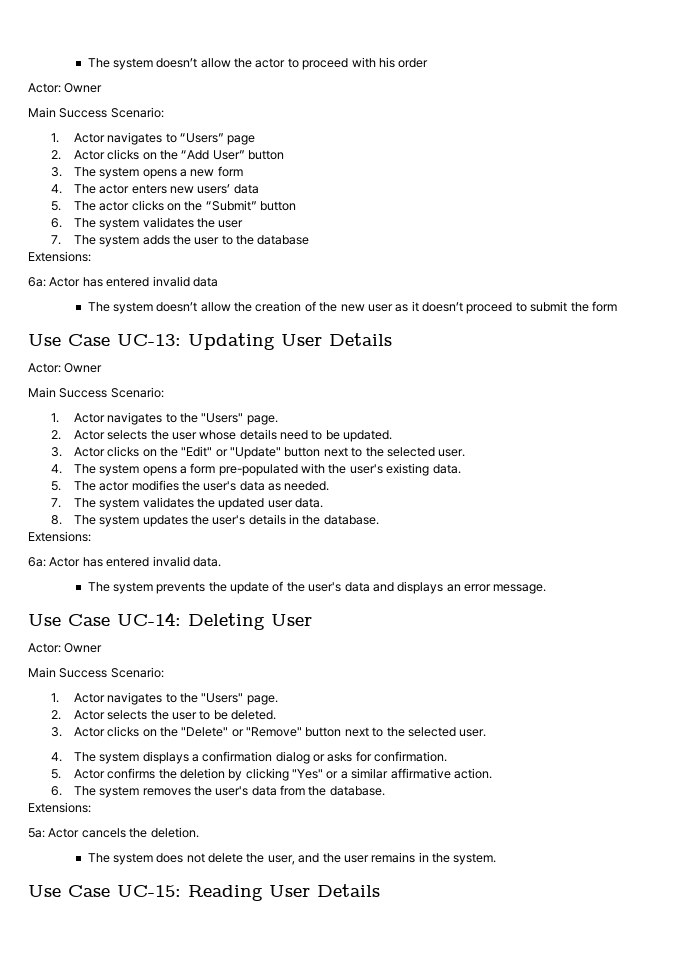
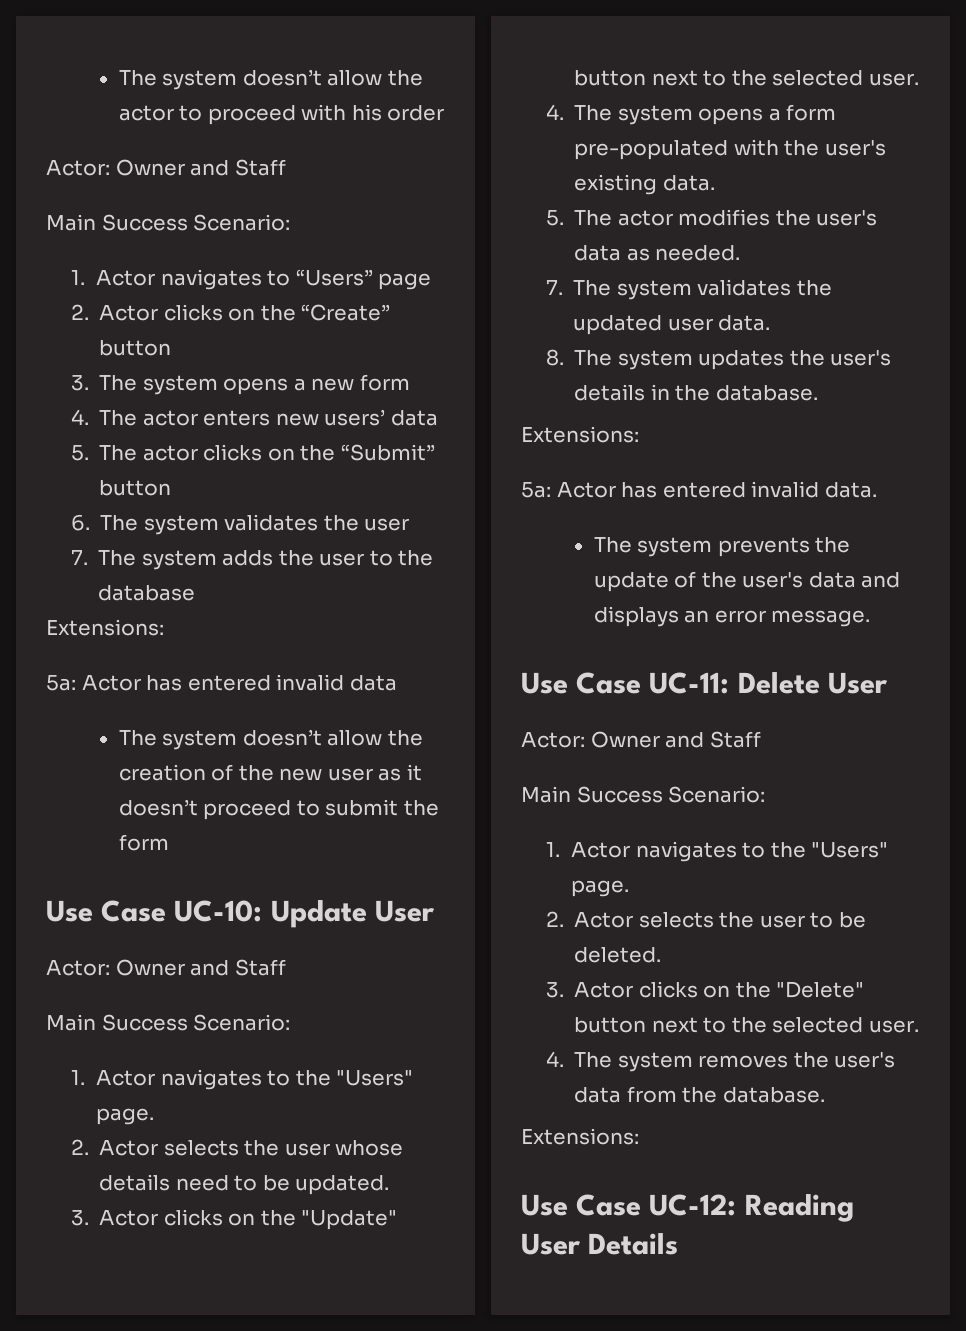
(103, 88) none -> [190,159,286,176] and Staff
[181,150,245,160] “Add User” -> [301,304,391,321] “Create”
[28,277,46,287] 6a: -> [46,675,76,691] 5a:
[117,333,392,350] [28,363,103,373] UC-13: Updating User Details // Actor: Owner -> [174,900,435,928] [46,959,286,976] UC-10: Update User // Actor: Owner and Staff
[181,446,228,457] "Edit" or -> (296, 1218) none
[28,557,46,567] 6a: -> [521,482,551,498] 5a:
[117,612,312,630] [28,643,103,653] UC-14: Deleting User // Actor: Owner -> [649,672,888,694] [521,731,761,748] UC-11: Delete User // Actor: Owner and Staff
[231,727,487,737] [50,751,448,764] [50,768,492,781] [50,786,140,798] or "Remove" button next to the selected user. // 4. The system displays a confirmation dialog or asks for confirmation. // 5. Actor confirms the deletion by clicking "Yes" or a similar affirmative action. // 6. The system -> [574,1017,919,1033] [545,1051,693,1072] button next to the selected user. // 4. The system
[28,827,199,838] [87,852,497,865] [28,885,181,897] // 5a: Actor cancels the deletion. // The system does not delete the user, and the user remains in the system. // Use Case UC-15: -> [521,1194,737,1216] // Use Case UC-12:

